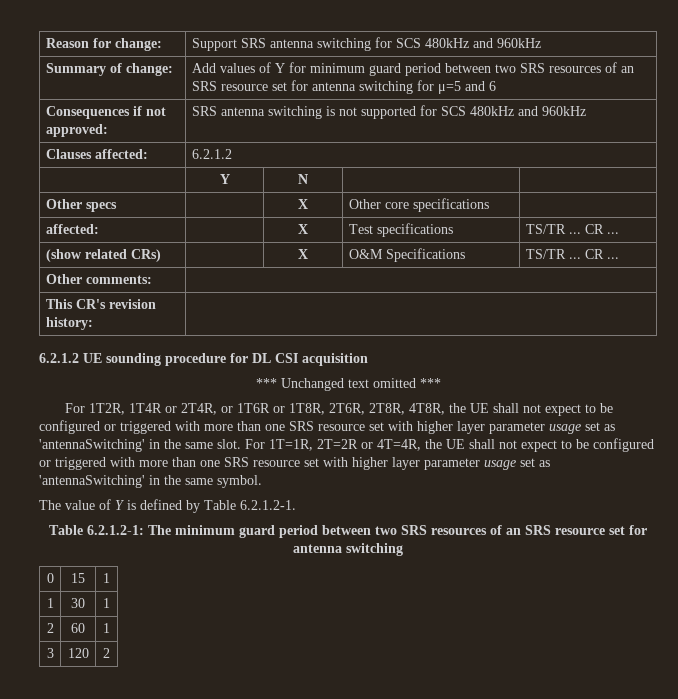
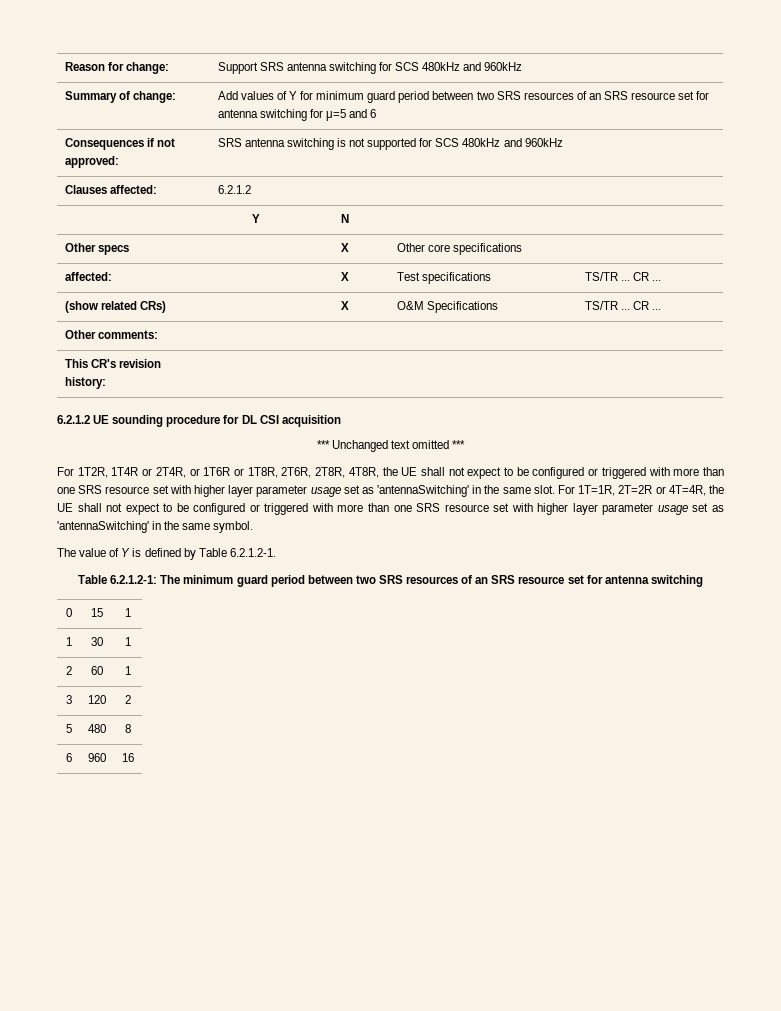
(110, 653) none -> [65,724,72,733] [87,724,106,733] [124,724,131,733] [65,753,72,762] [87,753,106,762] [121,753,134,762] // 5 | 480 | 8 // 6 | 960 | 16

